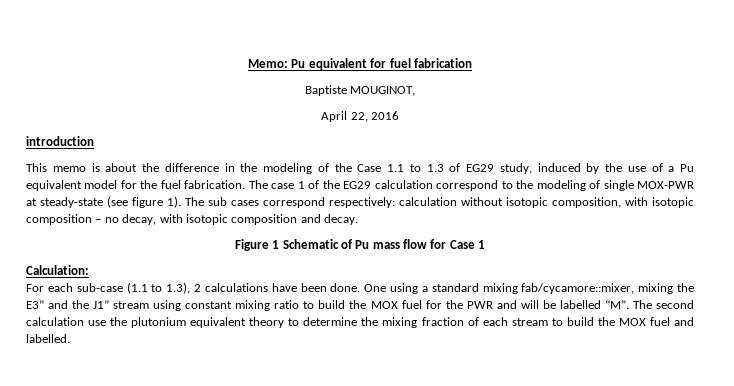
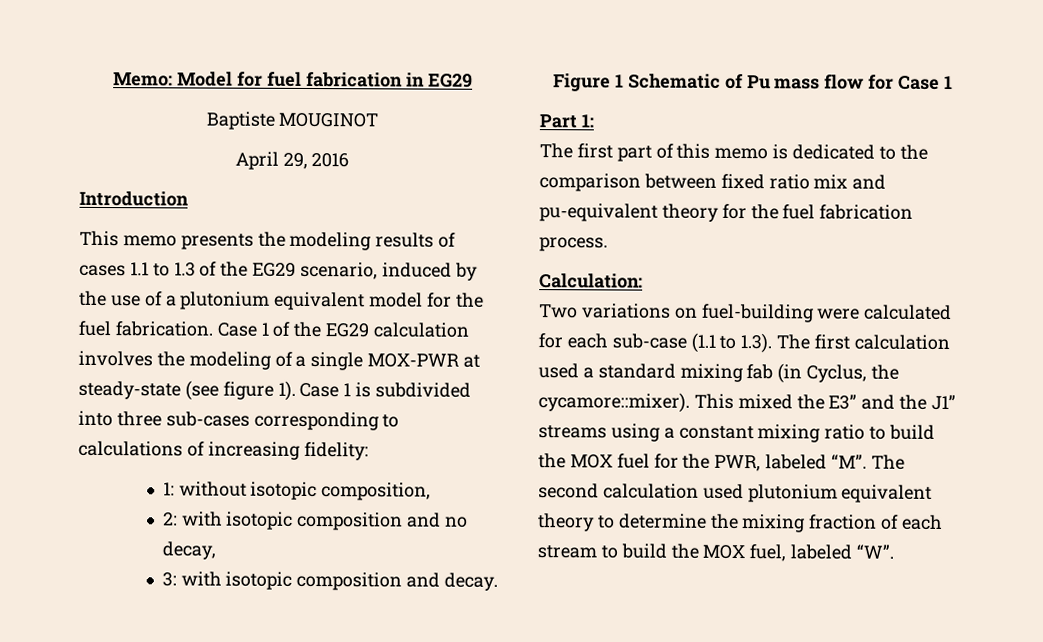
[291,58,367,70] Pu equivalent -> [177,71,234,87] Model
(472, 63) none -> [405,72,473,88] in EG29
[350,86,416,96] MOUGINOT, -> [278,112,379,128] MOUGINOT
[350,112,368,122] 22, -> [282,152,308,169] 29,
[26,136,94,146] introduction -> [79,190,189,207] Introduction
[91,163,382,174] is about the difference in the modeling of the Case -> [180,231,457,251] [79,264,126,277] presents the modeling results of cases
[466,163,532,174] EG29 study, -> [220,261,379,280] the EG29 scenario,
[680,164,694,172] Pu -> [180,291,271,310] plutonium
[248,180,295,189] The case -> [216,322,257,337] Case
[436,180,601,191] correspond to the modeling of -> [78,350,307,370] involves the modeling of a
[185,197,457,208] The sub cases correspond respectively: calculation -> [299,382,472,398] [78,410,400,431] [78,440,369,461] [162,482,175,496] Case 1 is subdivided into three sub-cases corresponding to calculations of increasing fidelity: // 1:
[625,197,694,208] [26,214,102,225] with isotopic composition – -> [162,511,442,531] // 2: with isotopic composition and
(157, 219) none -> [161,572,177,587] // 3:
[26,265,89,275] [26,282,674,294] Calculation: // For each sub-case (1.1 to 1.3), 2 calculations have been done. One using a standard mixing fab/cycamore::mixer, mixing -> [539,114,594,129] [539,143,928,162] [539,173,887,192] [539,203,914,222] [539,237,608,252] [539,273,643,289] [539,303,953,323] [538,332,950,354] [538,363,900,384] [538,392,793,413] Part 1: // The first part of this memo is dedicated to the comparison between fixed ratio mix and pu-equivalent theory for the fuel fabrication process. // Calculation: // Two variations on fuel-building were calculated for each sub-case (1.1 to 1.3). The first calculation used a standard mixing fab (in Cyclus, the cycamore::mixer). This mixed
[113,300,182,311] stream using -> [538,423,675,442] streams using a
[466,300,601,309] PWR and will be labelled -> [714,454,828,472] PWR, labeled
[88,317,128,326] use the -> [702,483,744,500] used
[649,317,694,326] [26,334,70,343] fuel and labelled. -> [749,544,895,562] fuel, labeled “W”.

